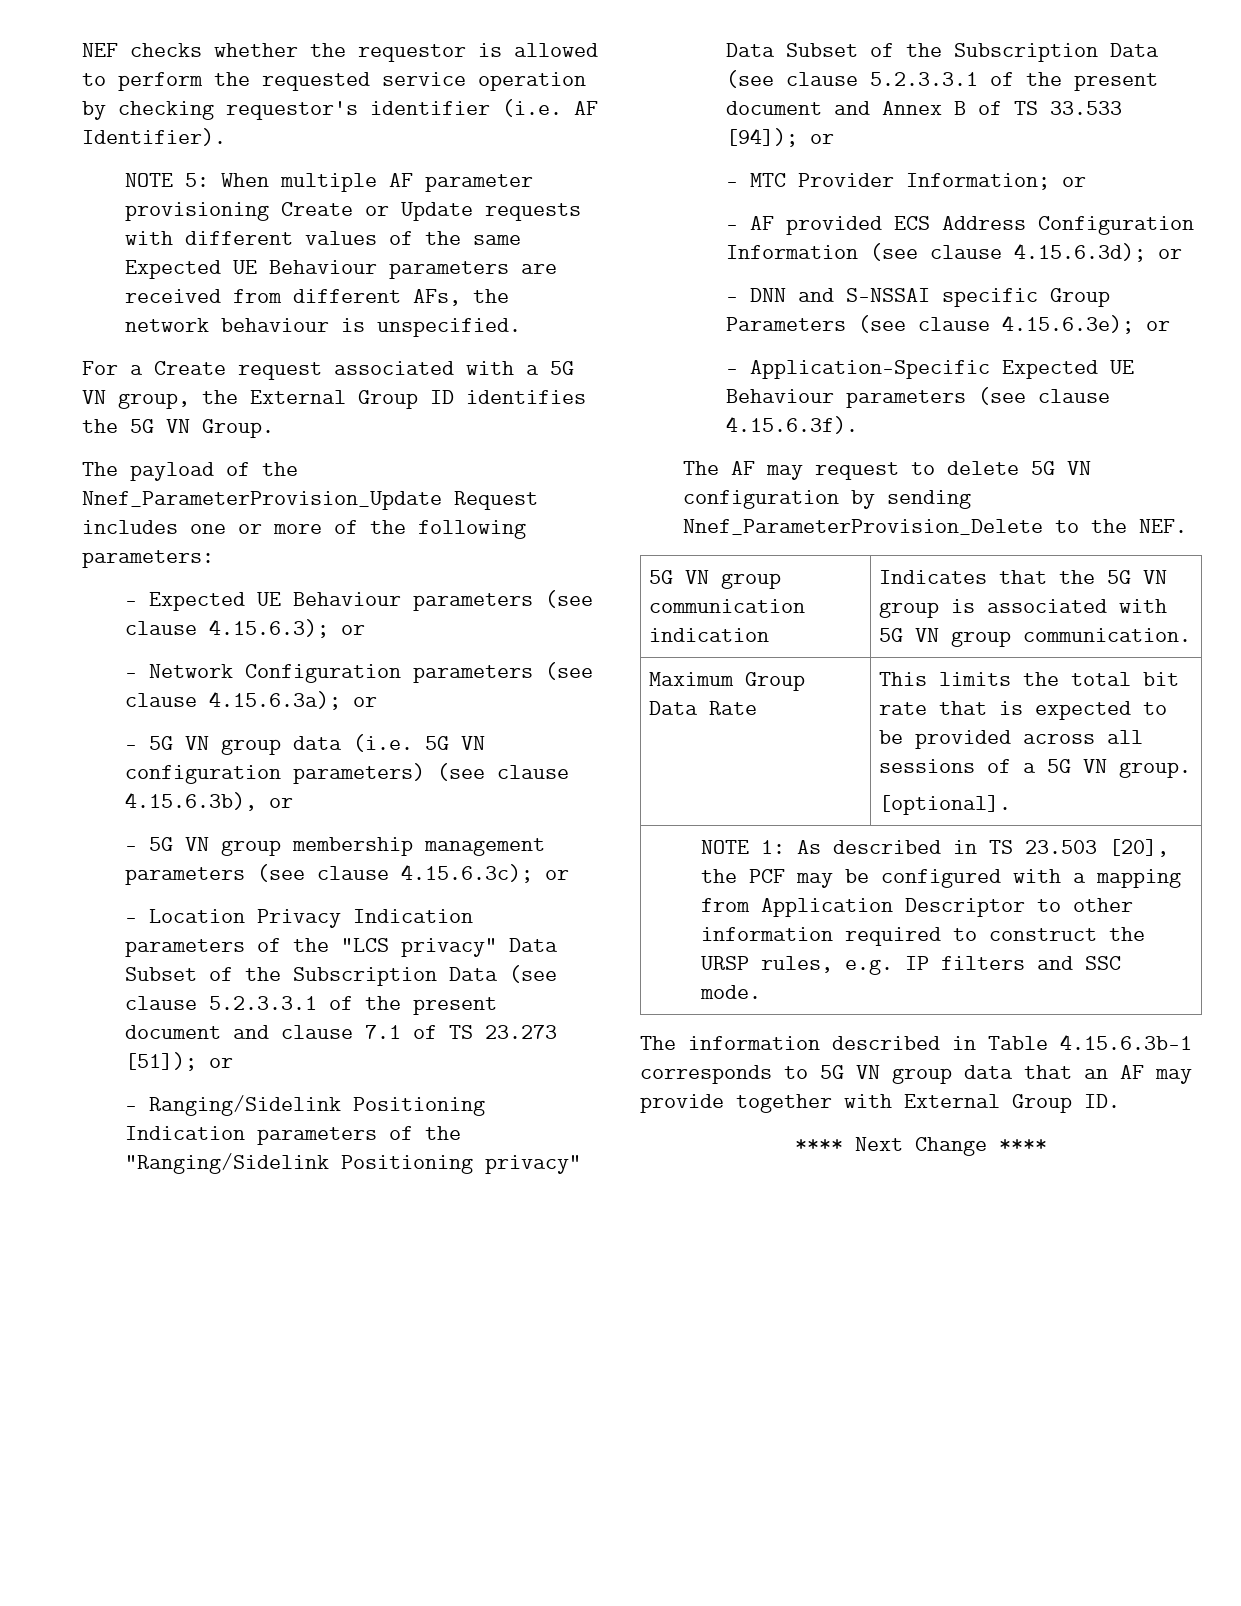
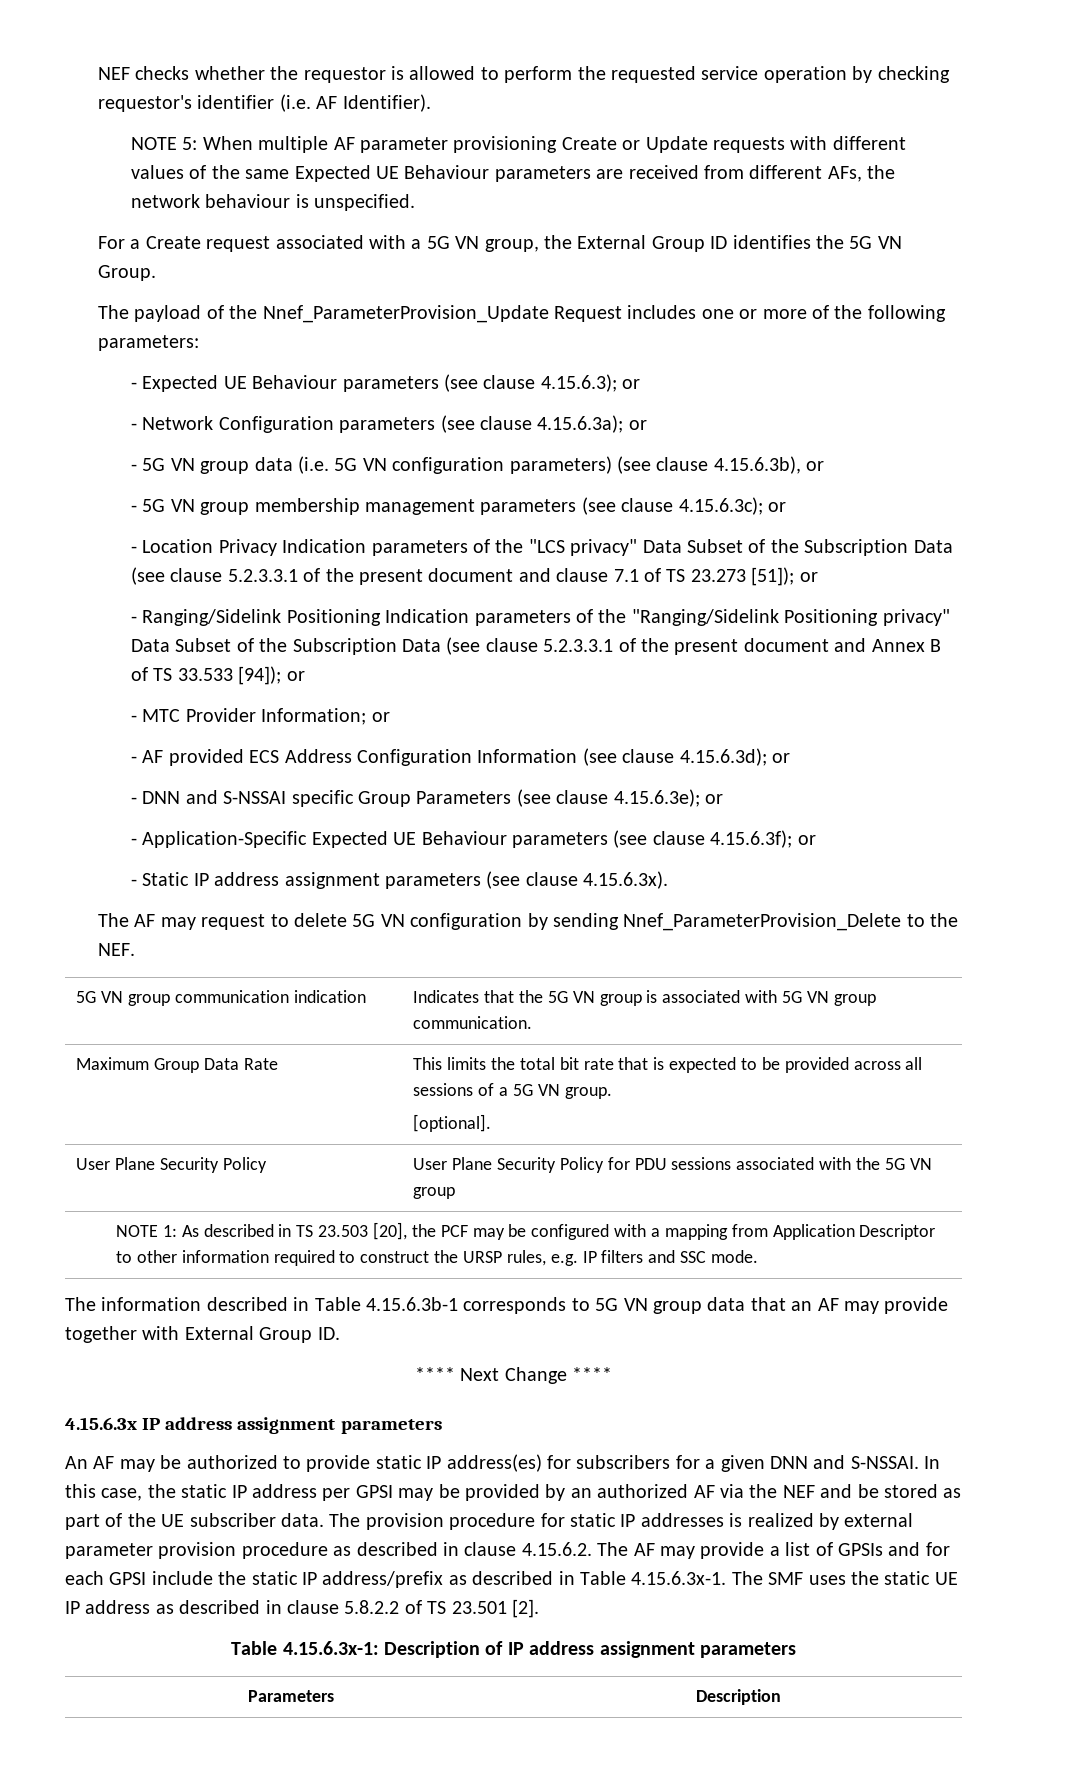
[725,416,858,434] 4.15.6.3f). -> [710,830,816,848] [131,871,669,889] 4.15.6.3f); or // - Static IP address assignment parameters (see clause 4.15.6.3x).
(1012, 805) none -> [76,1157,267,1173] [413,1157,932,1173] [413,1187,456,1199] // User Plane Security Policy | User Plane Security Policy for PDU sessions associated with the 5G VN group
(1047, 1145) none -> [65,1417,442,1434] [65,1454,941,1472] [65,1484,962,1501] [65,1513,914,1530] [65,1542,950,1559] [65,1571,958,1588] [65,1599,539,1618] [231,1641,796,1658] [247,1690,334,1702] [696,1689,781,1705] // 4.15.6.3x IP address assignment parameters // An AF may be authorized to provide static IP address(es) for subscribers for a given DNN and S-NSSAI. In this case, the static IP address per GPSI may be provided by an authorized AF via the NEF and be stored as part of the UE subscriber data. The provision procedure for static IP addresses is realized by external parameter provision procedure as described in clause 4.15.6.2. The AF may provide a list of GPSIs and for each GPSI include the static IP address/prefix as described in Table 4.15.6.3x-1. The SMF uses the static UE IP address as described in clause 5.8.2.2 of TS 23.501 [2]. // Table 4.15.6.3x-1: Description of IP address assignment parameters // Parameters | Description

